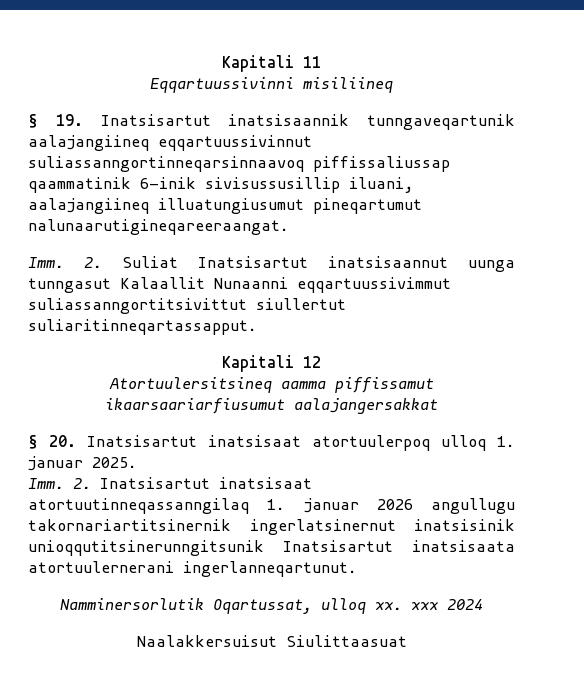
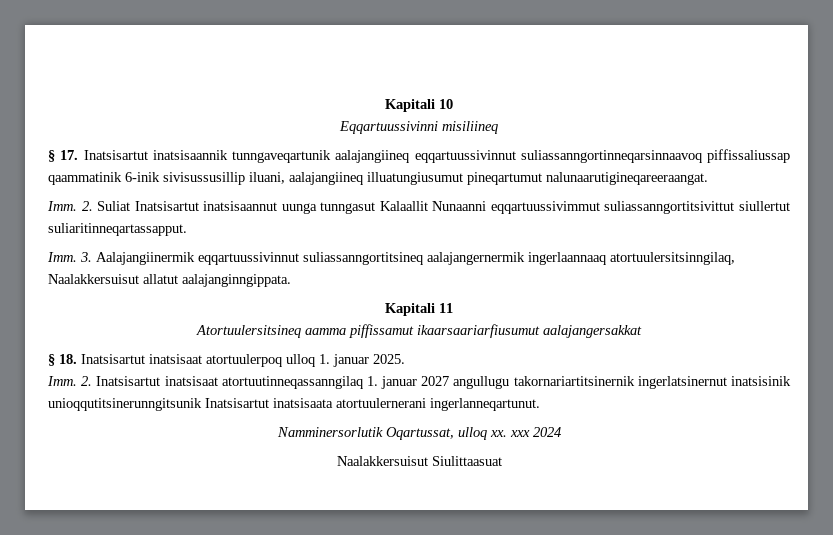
[222,55,321,72] Kapitali 11 -> [385,99,453,112] Kapitali 10
[55,114,83,126] 19. -> [60,150,79,160] 17.
[222,355,321,372] // Kapitali 12 -> [47,252,735,265] [48,274,291,287] [385,303,453,316] // Imm. 3. Aalajangiinermik eqqartuussivinnut suliassanngortitsineq aalajangernermik ingerlaannaaq atortuulersitsinngilaq, Naalakkersuisut allatut aalajanginngippata. // Kapitali 11
[49,435,76,447] 20. -> [59,354,77,364] 18.
[376,499,413,510] 2026 -> [421,376,450,386] 2027

